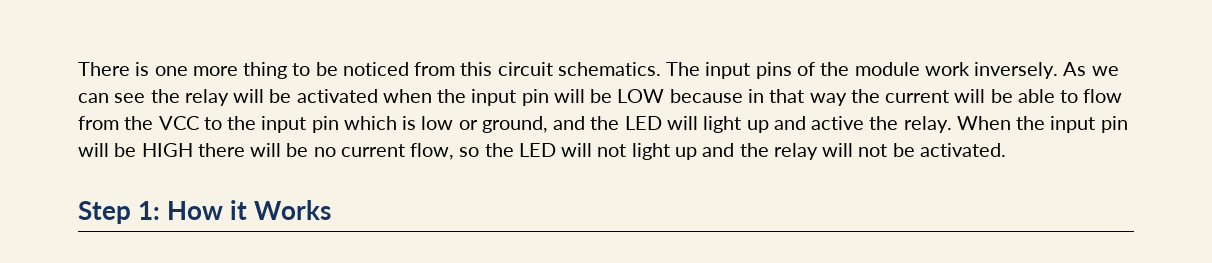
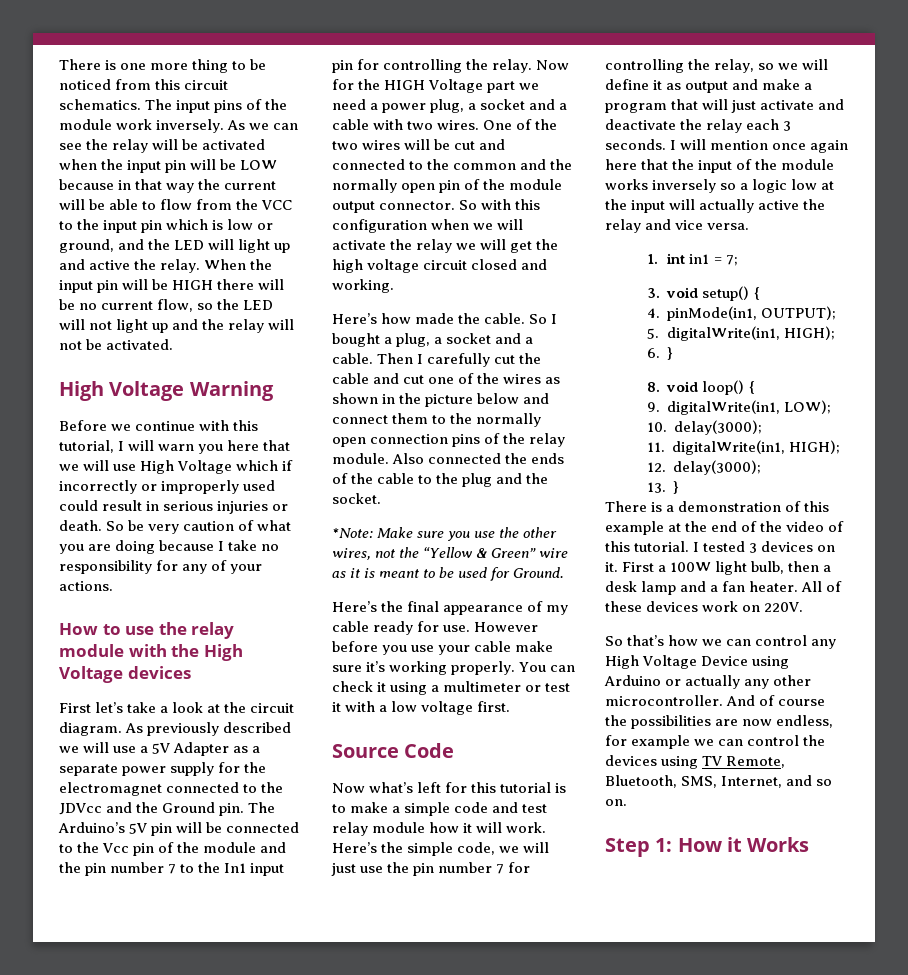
(1006, 150) none -> [59,381,274,401] [59,420,259,431] [59,440,291,454] [59,460,294,474] [59,480,276,494] [59,500,289,514] [59,520,292,534] [59,540,280,554] [59,560,263,574] [59,581,113,591] [59,622,235,639] [59,644,243,661] [59,666,191,683] [59,702,295,713] [59,722,292,736] [59,742,261,756] [59,762,267,776] [59,782,284,796] [59,802,276,816] [58,822,300,836] [59,842,287,856] [59,862,285,876] [332,59,570,73] [332,79,540,93] [332,99,568,113] [332,119,558,130] [332,139,506,150] [332,159,573,170] [332,179,563,193] [332,199,541,213] [332,219,524,233] [332,239,559,253] [332,259,548,273] [332,279,394,293] [332,313,558,324] [332,333,534,347] [332,353,542,367] [332,373,561,384] [332,393,550,407] [332,413,542,427] [332,433,566,447] [332,453,565,464] [332,473,549,487] [332,493,381,504] [332,527,558,541] [332,547,569,560] [332,567,565,581] [332,601,569,615] [332,621,539,635] [332,641,554,655] [332,661,576,675] [332,681,571,695] [332,701,511,715] [332,743,455,758] [332,782,567,793] [332,802,548,816] [332,822,547,836] [332,842,550,856] [331,862,531,876] [605,59,829,73] [605,79,813,93] [605,99,845,113] [605,119,792,133] [605,139,849,153] [605,159,835,173] [605,179,835,193] [605,199,826,213] [605,219,750,233] [646,253,738,266] [646,286,760,301] [646,306,837,321] [646,326,836,341] [646,347,674,360] [646,380,755,395] [646,400,832,415] [646,420,763,435] [646,440,841,455] [646,460,762,475] [646,481,680,494] [605,501,830,512] [605,521,845,535] [605,541,836,553] [605,561,832,575] [605,581,843,595] [605,601,804,612] [605,635,837,649] [605,655,790,669] [604,675,812,689] [605,695,826,706] [605,715,834,729] [605,735,826,749] [605,755,786,769] [605,775,833,788] [605,799,627,806] // High Voltage Warning // Before we continue with this tutorial, I will warn you here that we will use High Voltage which if incorrectly or improperly used could result in serious injuries or death. So be very caution of what you are doing because I take no responsibility for any of your actions. // How to use the relay module with the High Voltage devices // First let’s take a look at the circuit diagram. As previously described we will use a 5V Adapter as a separate power supply for the electromagnet connected to the JDVcc and the Ground pin. The Arduino’s 5V pin will be connected to the Vcc pin of the module and the pin number 7 to the In1 input pin for controlling the relay. Now for the HIGH Voltage part we need a power plug, a socket and a cable with two wires. One of the two wires will be cut and connected to the common and the normally open pin of the module output connector. So with this configuration when we will activate the relay we will get the high voltage circuit closed and working. // Here’s how made the cable. So I bought a plug, a socket and a cable. Then I carefully cut the cable and cut one of the wires as shown in the picture below and connect them to the normally open connection pins of the relay module. Also connected the ends of the cable to the plug and the socket. // *Note: Make sure you use the other wires, not the “Yellow & Green” wire as it is meant to be used for Ground. // Here’s the final appearance of my cable ready for use. However before you use your cable make sure it’s working properly. You can check it using a multimeter or test it with a low voltage first. // Source Code // Now what’s left for this tutorial is to make a simple code and test relay module how it will work. Here’s the simple code, we will just use the pin number 7 for controlling the relay, so we will define it as output and make a program that will just activate and deactivate the relay each 3 seconds. I will mention once again here that the input of the module works inversely so a logic low at the input will actually active the relay and vice versa. // 1. int in1 = 7; // 3. void setup() { // 4. pinMode(in1, OUTPUT); // 5. digitalWrite(in1, HIGH); // 6. } // 8. void loop() { // 9. digitalWrite(in1, LOW); // 10. delay(3000); // 11. digitalWrite(in1, HIGH); // 12. delay(3000); // 13. } // There is a demonstration of this example at the end of the video of this tutorial. I tested 3 devices on it. First a 100W light bulb, then a desk lamp and a fan heater. All of these devices work on 220V. // So that’s how we can control any High Voltage Device using Arduino or actually any other microcontroller. And of course the possibilities are now endless, for example we can control the devices using TV Remote, Bluetooth, SMS, Internet, and so on.

